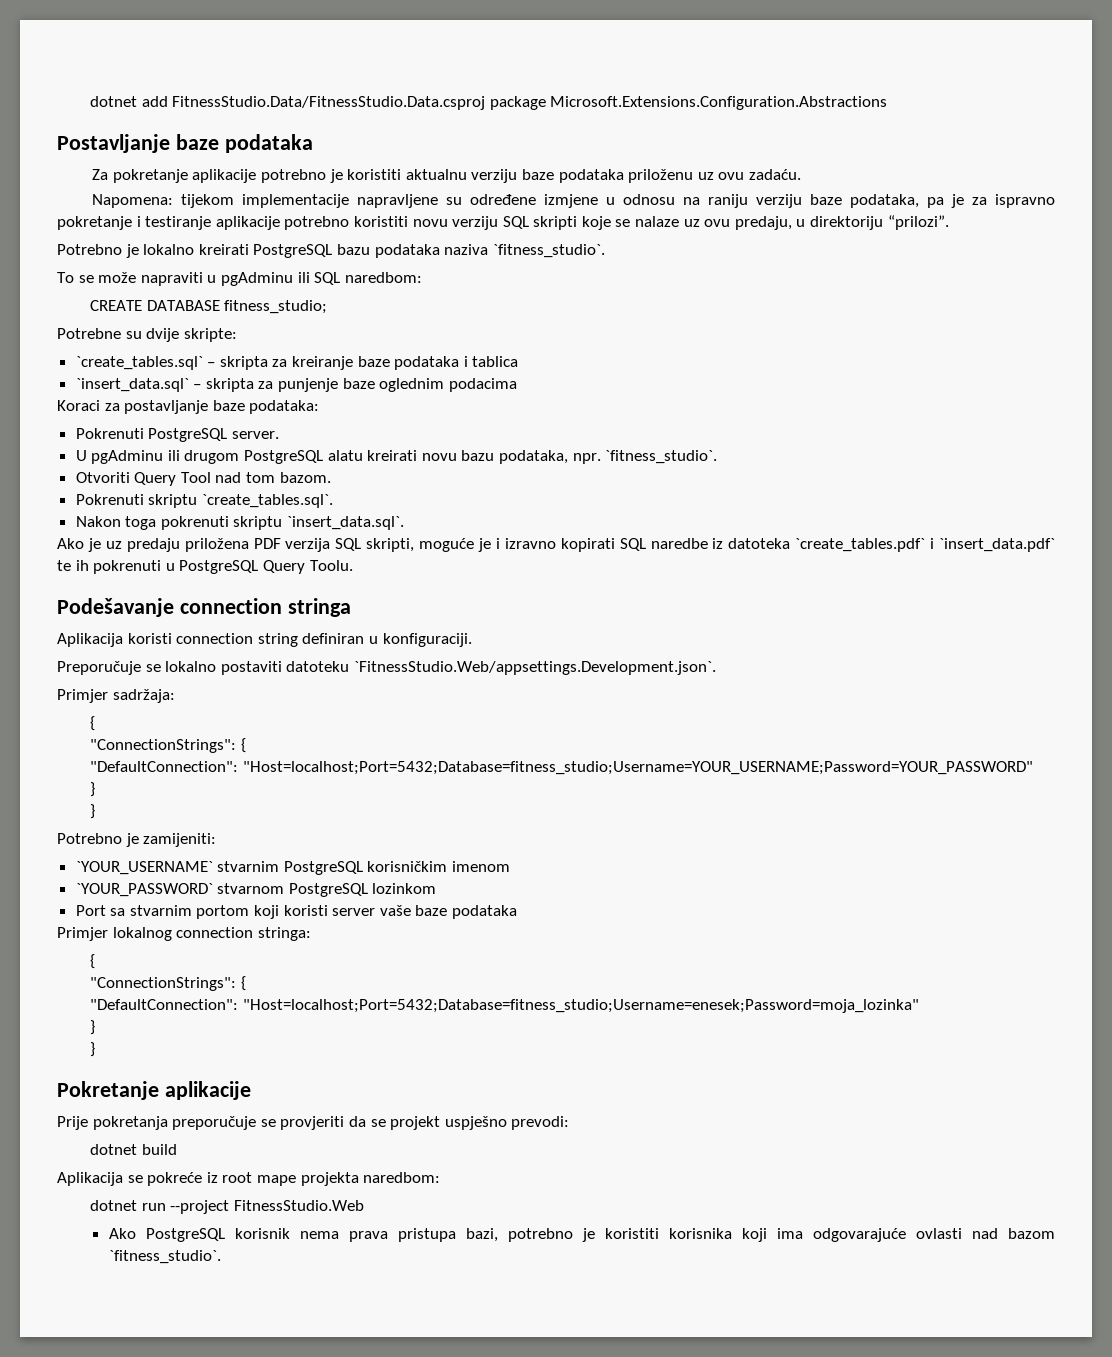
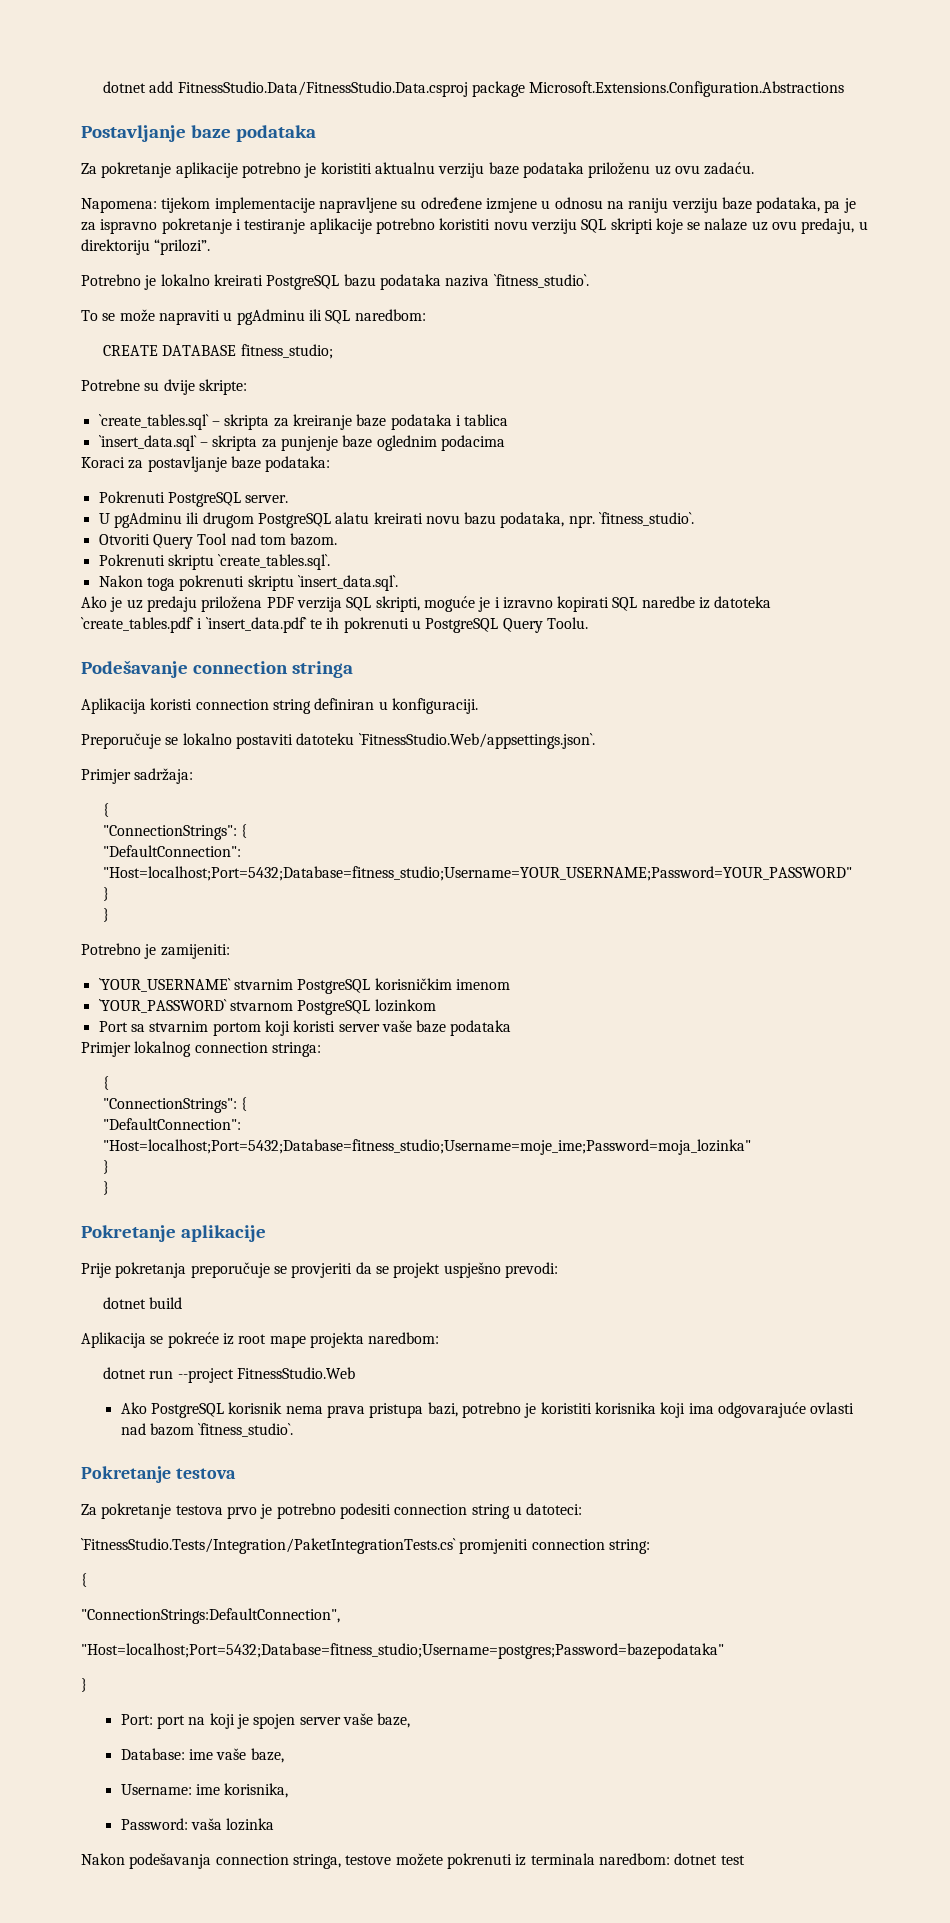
[353,661,716,675] `FitnessStudio.Web/appsettings.Development.json`. -> [358,733,595,749] `FitnessStudio.Web/appsettings.json`.
[242,999,919,1013] "Host=localhost;Port=5432;Database=fitness_studio;Username=enesek;Password=moja_lozinka" -> [103,1139,752,1155] "Host=localhost;Port=5432;Database=fitness_studio;Username=moje_ime;Password=moja_lozinka"
(221, 1257) none -> [81,1466,236,1483] [81,1503,583,1519] [81,1538,650,1554] [81,1573,87,1587] [81,1608,340,1624] [81,1643,724,1659] [81,1678,87,1692] [120,1713,411,1729] [120,1748,284,1763] [120,1783,289,1798] [120,1818,275,1831] [81,1853,745,1869] // Pokretanje testova // Za pokretanje testova prvo je potrebno podesiti connection string u datoteci: // `FitnessStudio.Tests/Integration/PaketIntegrationTests.cs` promjeniti connection string: // { // "ConnectionStrings:DefaultConnection", // "Host=localhost;Port=5432;Database=fitness_studio;Username=postgres;Password=bazepodataka" // } // Port: port na koji je spojen server vaše baze, // Database: ime vaše baze, // Username: ime korisnika, // Password: vaša lozinka // Nakon podešavanja connection stringa, testove možete pokrenuti iz terminala naredbom: dotnet test

